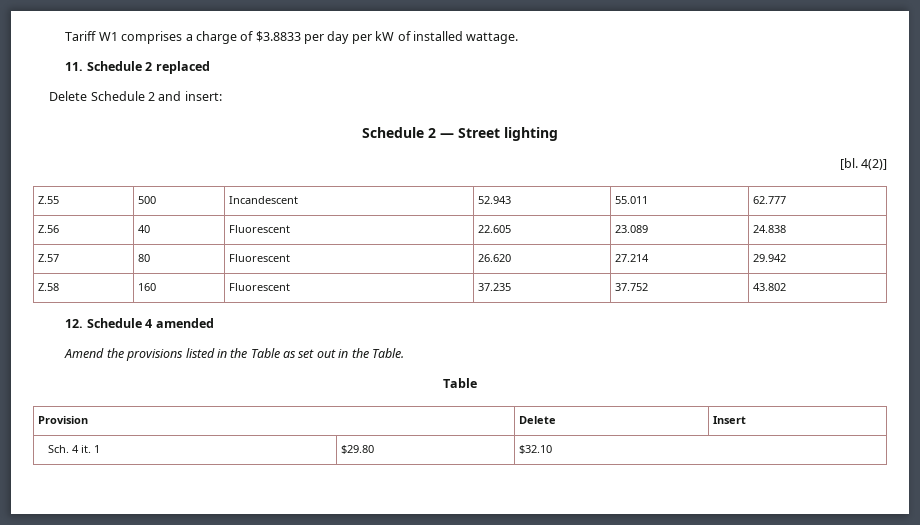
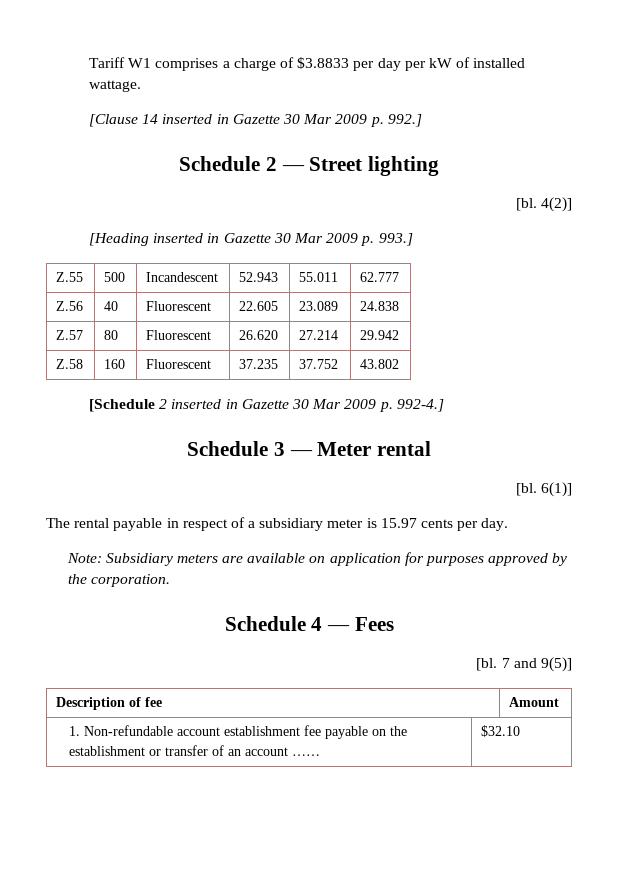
[65,61,210,74] [49,91,222,101] 11. Schedule 2 replaced // Delete Schedule 2 and insert: -> [89,114,422,127] [Clause 14 inserted in Gazette 30 Mar 2009 p. 992.]
(887, 164) none -> [89,233,413,246] // [Heading inserted in Gazette 30 Mar 2009 p. 993.]
[65,318,214,328] [64,348,404,361] [443,378,477,388] [38,416,89,424] [519,416,557,424] [713,416,747,424] [47,445,100,453] [341,445,375,454] 12. Schedule 4 amended // Amend the provisions listed in the Table as set out in the Table. // Table // Provision | Delete | Insert // Sch. 4 it. 1 | $29.80 -> [89,399,444,412] [187,441,431,456] [515,482,572,497] [46,517,509,531] [66,552,568,566] [67,574,170,587] [224,616,394,631] [476,657,572,672] [56,697,163,710] [509,697,560,707] [69,725,408,739] [69,745,321,756] [Schedule 2 inserted in Gazette 30 Mar 2009 p. 992-4.] // Schedule 3 — Meter rental // [bl. 6(1)] // The rental payable in respect of a subsidiary meter is 15.97 cents per day. // Note: Subsidiary meters are available on application for purposes approved by the corporation. // Schedule 4 — Fees // [bl. 7 and 9(5)] // Description of fee | Amount // 1. Non-refundable account establishment fee payable on the establishment or transfer of an account ……

